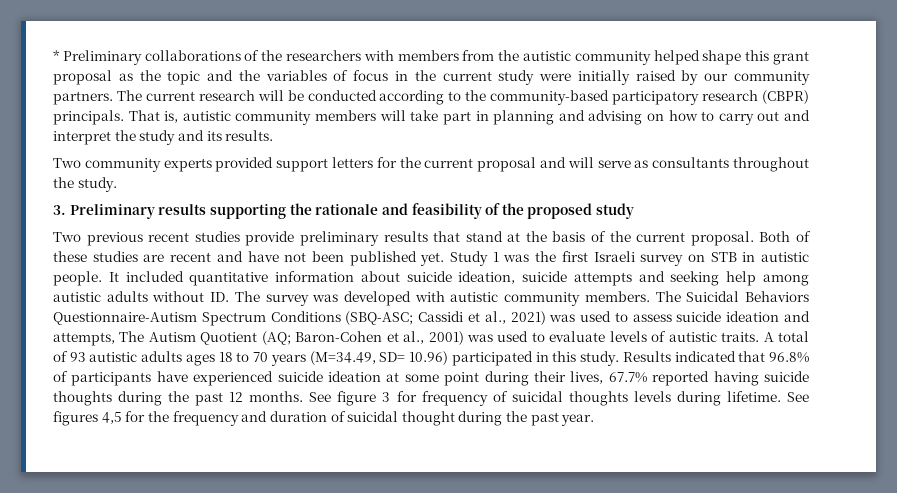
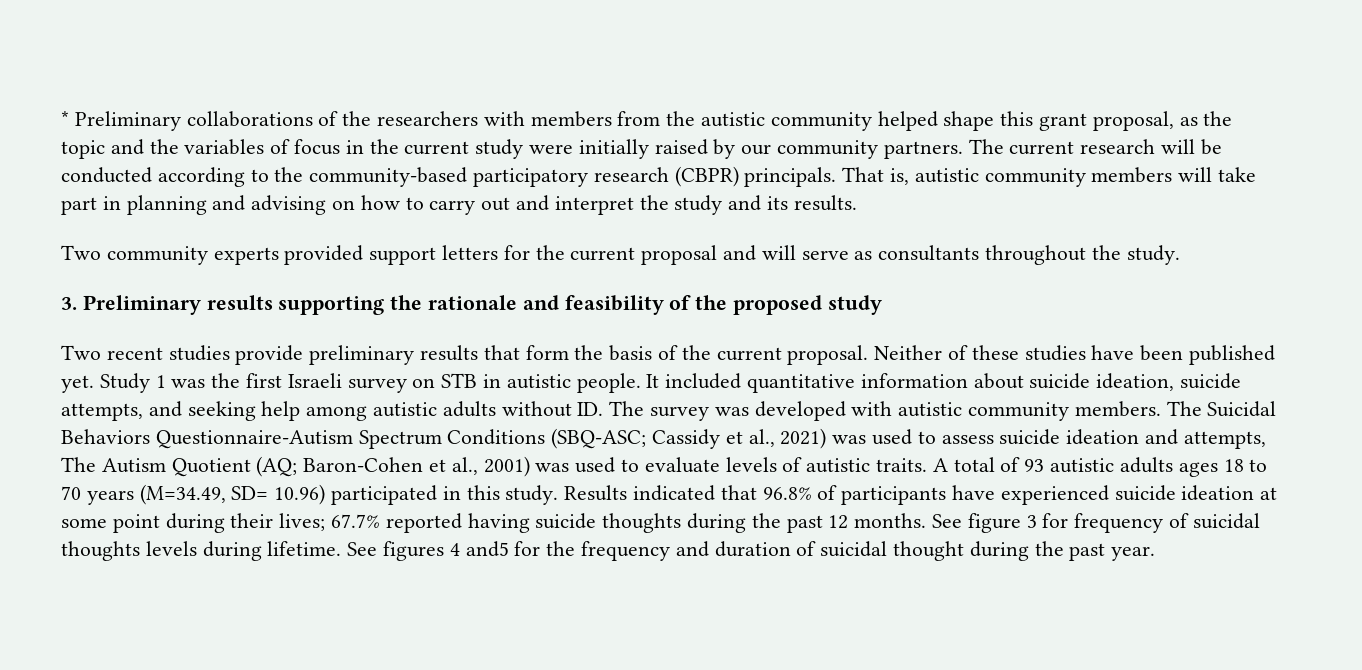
[53,70,112,85] proposal -> [1092,111,1174,131] proposal,
[86,232,143,246] previous -> (101, 352) none
[465,231,521,242] stand at -> [525,345,569,360] form
[759,231,791,242] Both -> [874,345,943,360] Neither
[143,251,307,262] are recent and have not -> [1091,345,1135,360] have
[573,272,632,286] attempts -> [61,403,143,421] attempts,
[418,311,464,322] Cassidi -> [652,429,721,449] Cassidy
[570,371,604,384] lives, -> [279,513,326,531] lives;
[101,412,122,424] 4,5 -> [449,541,509,557] 4 and5

